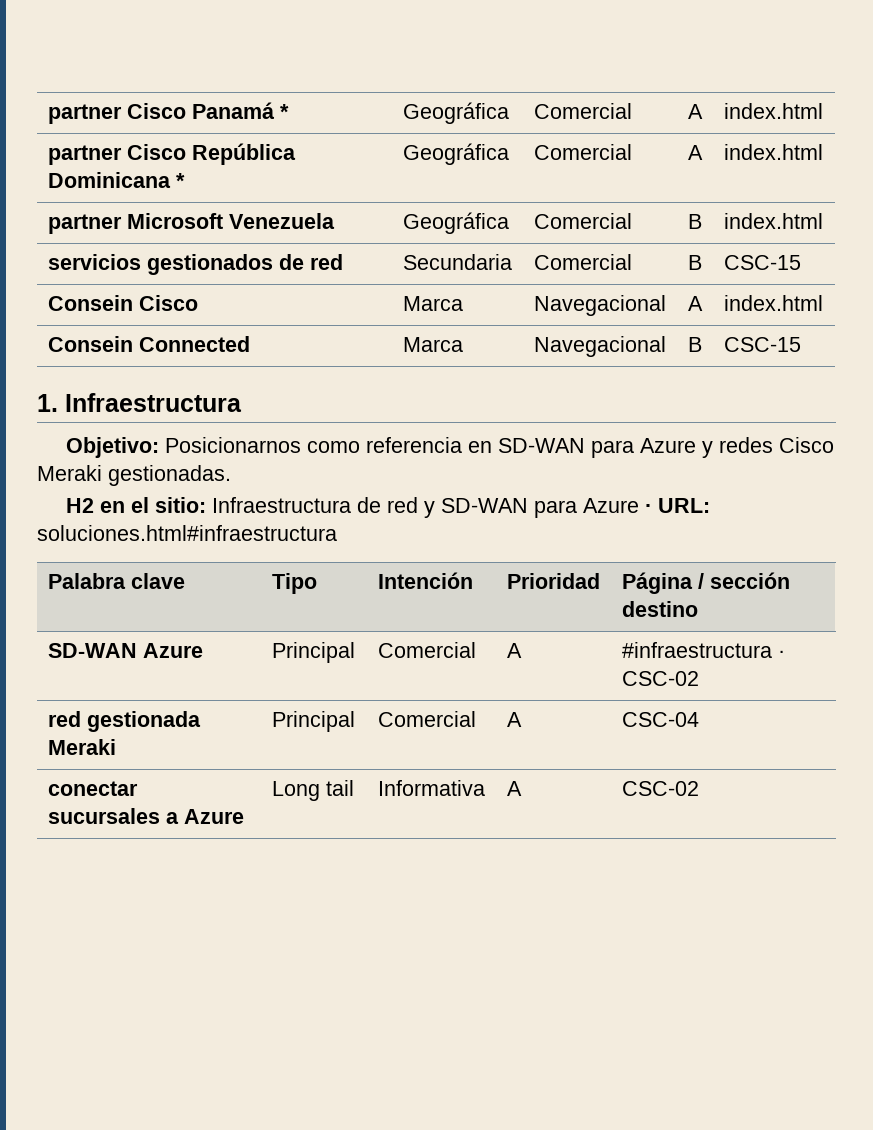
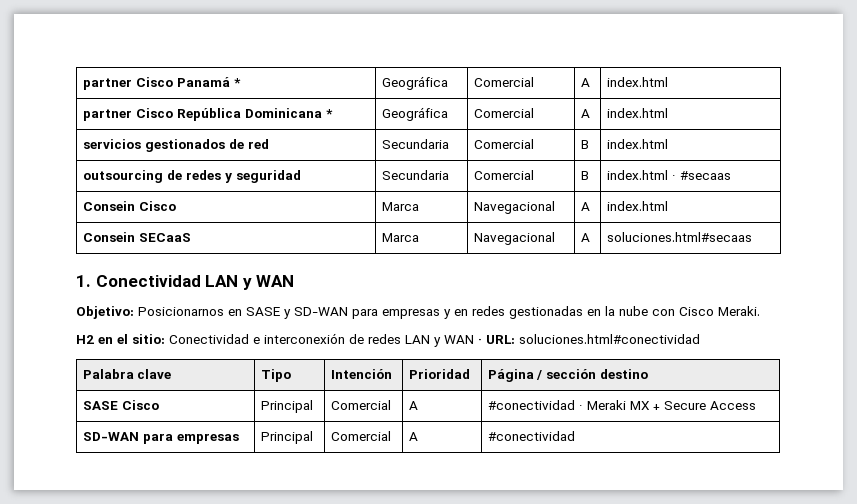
[47,213,335,234] [402,212,509,234] [533,213,632,229] [687,214,702,229] [723,213,823,229] // partner Microsoft Venezuela | Geográfica | Comercial | B | index.html -> (668, 113) none
[723,255,801,270] CSC-15 -> [606,139,668,149] [82,170,301,183] [381,170,449,180] [473,170,534,180] [580,171,589,180] [606,170,731,180] index.html // outsourcing de redes y seguridad | Secundaria | Comercial | B | index.html · #secaas
[138,336,250,352] [402,337,463,352] [533,336,666,357] [687,337,702,352] [723,337,801,352] Connected | Marca | Navegacional | B | CSC-15 -> [138,233,191,242] [381,233,419,242] [473,232,555,245] [580,233,590,242] [606,232,752,242] SECaaS | Marca | Navegacional | A | soluciones.html#secaas
[65,393,242,412] [65,437,834,458] [37,465,231,486] [65,497,639,518] Infraestructura // Objetivo: Posicionarnos como referencia en SD-WAN para Azure y redes Cisco Meraki gestionadas. // H2 en el sitio: Infraestructura de red y SD-WAN para Azure -> [95,275,295,290] [76,306,760,319] [76,333,474,347] Conectividad LAN y WAN // Objetivo: Posicionarnos en SASE y SD-WAN para empresas y en redes gestionadas en la nube con Cisco Meraki. // H2 en el sitio: Conectividad e interconexión de redes LAN y WAN
[37,525,337,541] soluciones.html#infraestructura -> [519,334,700,344] soluciones.html#conectividad
[47,643,203,658] [271,642,355,663] [377,642,476,658] [506,643,522,658] [621,642,785,658] [621,671,699,686] [47,711,201,732] [47,739,116,755] [271,711,355,732] [377,711,476,727] [506,712,522,727] [621,712,699,727] [47,781,138,796] [47,808,244,824] [271,780,354,801] [377,780,485,796] [506,781,522,796] [621,781,699,796] SD-WAN Azure | Principal | Comercial | A | #infraestructura · CSC-02 // red gestionada Meraki | Principal | Comercial | A | CSC-04 // conectar sucursales a Azure | Long tail | Informativa | A | CSC-02 -> [82,400,159,410] [260,400,313,413] [330,400,391,410] [408,401,418,410] [487,400,756,410] [82,432,239,444] [260,431,313,444] [330,431,391,441] [408,432,418,441] [487,431,575,441] SASE Cisco | Principal | Comercial | A | #conectividad · Meraki MX + Secure Access // SD-WAN para empresas | Principal | Comercial | A | #conectividad

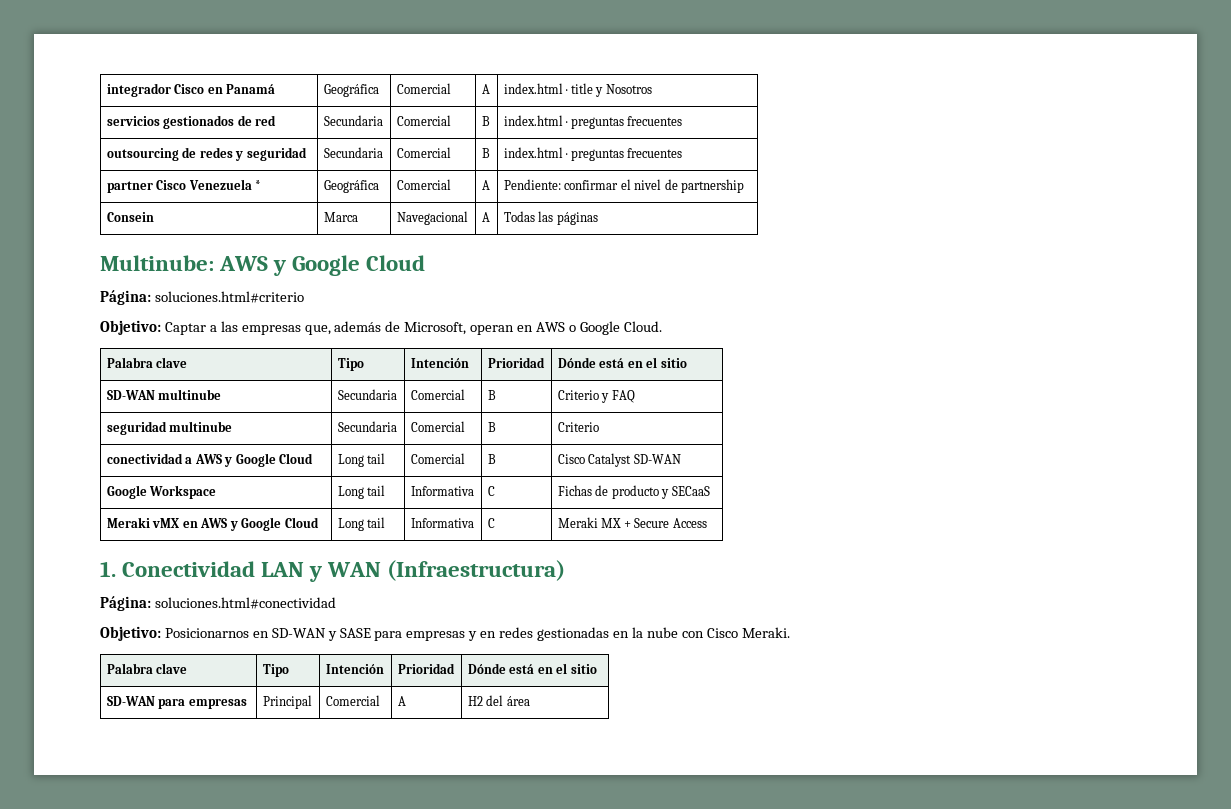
[82,77,173,90] partner Cisco -> [106,83,223,97] integrador Cisco en
[233,78,241,87] [381,76,448,90] [473,77,534,87] [580,78,590,87] [606,77,668,87] [82,108,333,121] [381,107,448,121] [473,108,534,118] [580,109,590,118] [606,108,668,118] * | Geográfica | Comercial | A | index.html // partner Cisco República Dominicana * | Geográfica | Comercial | A | index.html -> [323,84,379,97] [396,83,451,94] [481,84,490,94] [503,83,652,97] | Geográfica | Comercial | A | index.html · title y Nosotros
(668, 144) none -> [566,116,683,129] · preguntas frecuentes
[679,171,731,180] [82,201,176,211] [381,202,419,211] [473,201,555,214] [580,202,590,211] [606,201,668,211] [82,232,191,242] [381,233,419,242] [473,232,555,245] [580,233,590,242] [606,232,752,242] #secaas // Consein Cisco | Marca | Navegacional | A | index.html // Consein SECaaS | Marca | Navegacional | A | soluciones.html#secaas -> [570,148,683,161] [106,179,262,193] [323,180,379,193] [396,179,451,190] [481,180,490,190] [503,179,745,193] [106,212,154,222] [323,212,358,222] [396,211,468,225] [481,212,490,222] [503,211,598,225] [100,255,426,276] [100,290,304,305] [100,320,662,335] [106,357,188,368] [337,358,364,371] [410,358,469,368] [487,357,545,368] [557,357,687,368] [106,389,222,400] [337,389,397,400] [410,389,465,400] [487,390,496,400] [557,390,635,403] [106,421,233,435] [337,421,397,432] [410,421,465,432] [487,422,496,432] [557,422,599,432] [106,453,314,467] [337,453,386,467] [410,453,465,464] [487,454,496,464] [557,453,681,467] [106,485,217,499] [337,485,386,499] [410,486,474,496] [487,486,495,496] [557,485,710,499] [106,517,319,531] [337,517,386,531] [410,518,474,528] [487,518,495,528] [557,517,707,528] preguntas frecuentes // partner Cisco Venezuela * | Geográfica | Comercial | A | Pendiente: confirmar el nivel de partnership // Consein | Marca | Navegacional | A | Todas las páginas // Multinube: AWS y Google Cloud // Página: soluciones.html#criterio // Objetivo: Captar a las empresas que, además de Microsoft, operan en AWS o Google Cloud. // Palabra clave | Tipo | Intención | Prioridad | Dónde está en el sitio // SD-WAN multinube | Secundaria | Comercial | B | Criterio y FAQ // seguridad multinube | Secundaria | Comercial | B | Criterio // conectividad a AWS y Google Cloud | Long tail | Comercial | B | Cisco Catalyst SD-WAN // Google Workspace | Long tail | Informativa | C | Fichas de producto y SECaaS // Meraki vMX en AWS y Google Cloud | Long tail | Informativa | C | Meraki MX + Secure Access
(295, 281) none -> [387,560,566,581] [100,596,336,611] (Infraestructura) // Página: soluciones.html#conectividad
[246,307,348,319] SASE y SD-WAN -> [271,628,371,641] SD-WAN y SASE
[76,333,700,347] [82,369,172,379] [260,369,291,382] [330,369,392,379] [408,369,470,379] [487,369,648,382] [82,400,159,410] [260,400,313,413] [330,400,391,410] [408,401,418,410] [487,400,756,410] // H2 en el sitio: Conectividad e interconexión de redes LAN y WAN · URL: soluciones.html#conectividad // Palabra clave | Tipo | Intención | Prioridad | Página / sección destino // SASE Cisco | Principal | Comercial | A | #conectividad · Meraki MX + Secure Access -> [106,663,188,674] [262,664,289,677] [325,664,384,674] [397,663,455,674] [467,663,597,674] // Palabra clave | Tipo | Intención | Prioridad | Dónde está en el sitio
[487,431,575,441] #conectividad -> [467,695,530,706] H2 del área

